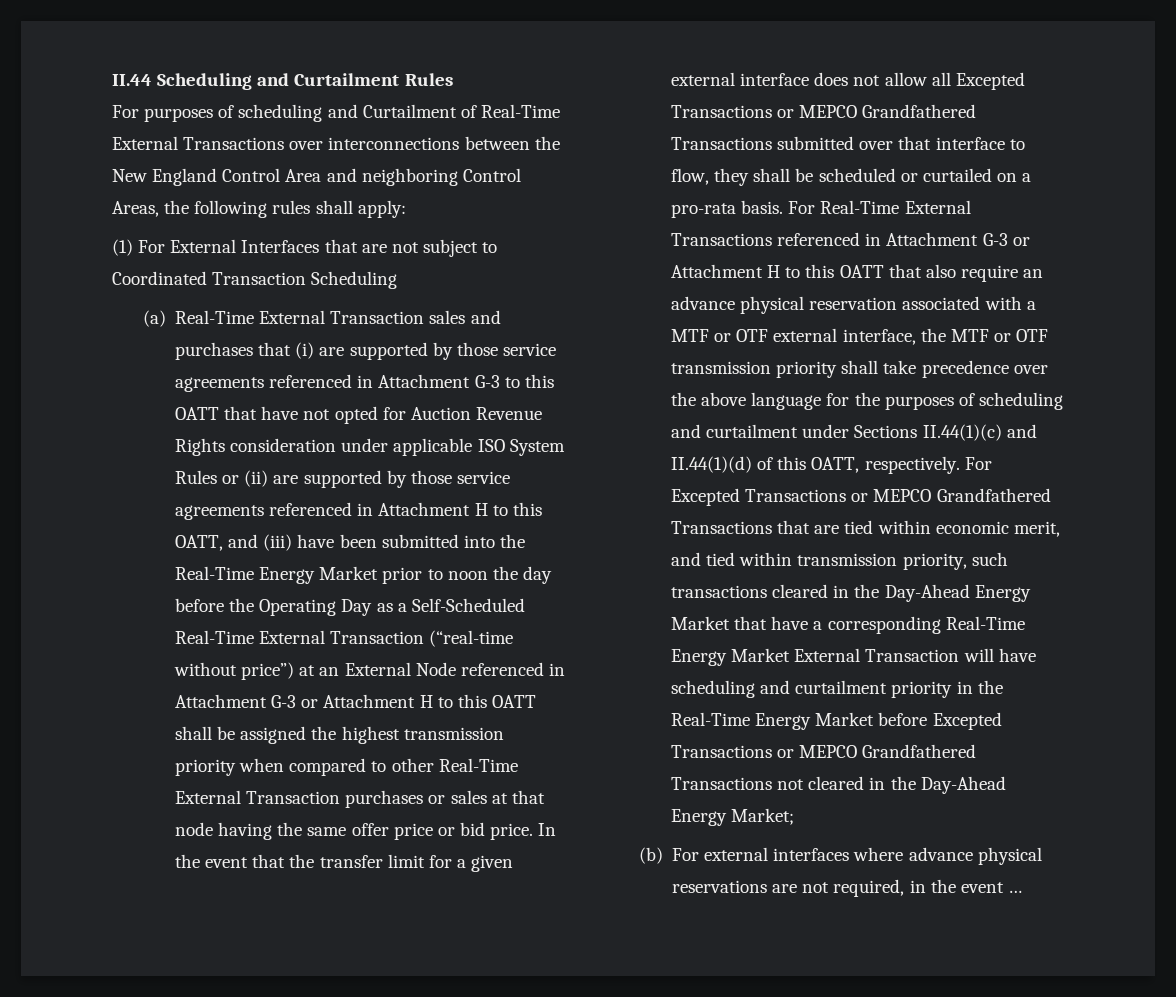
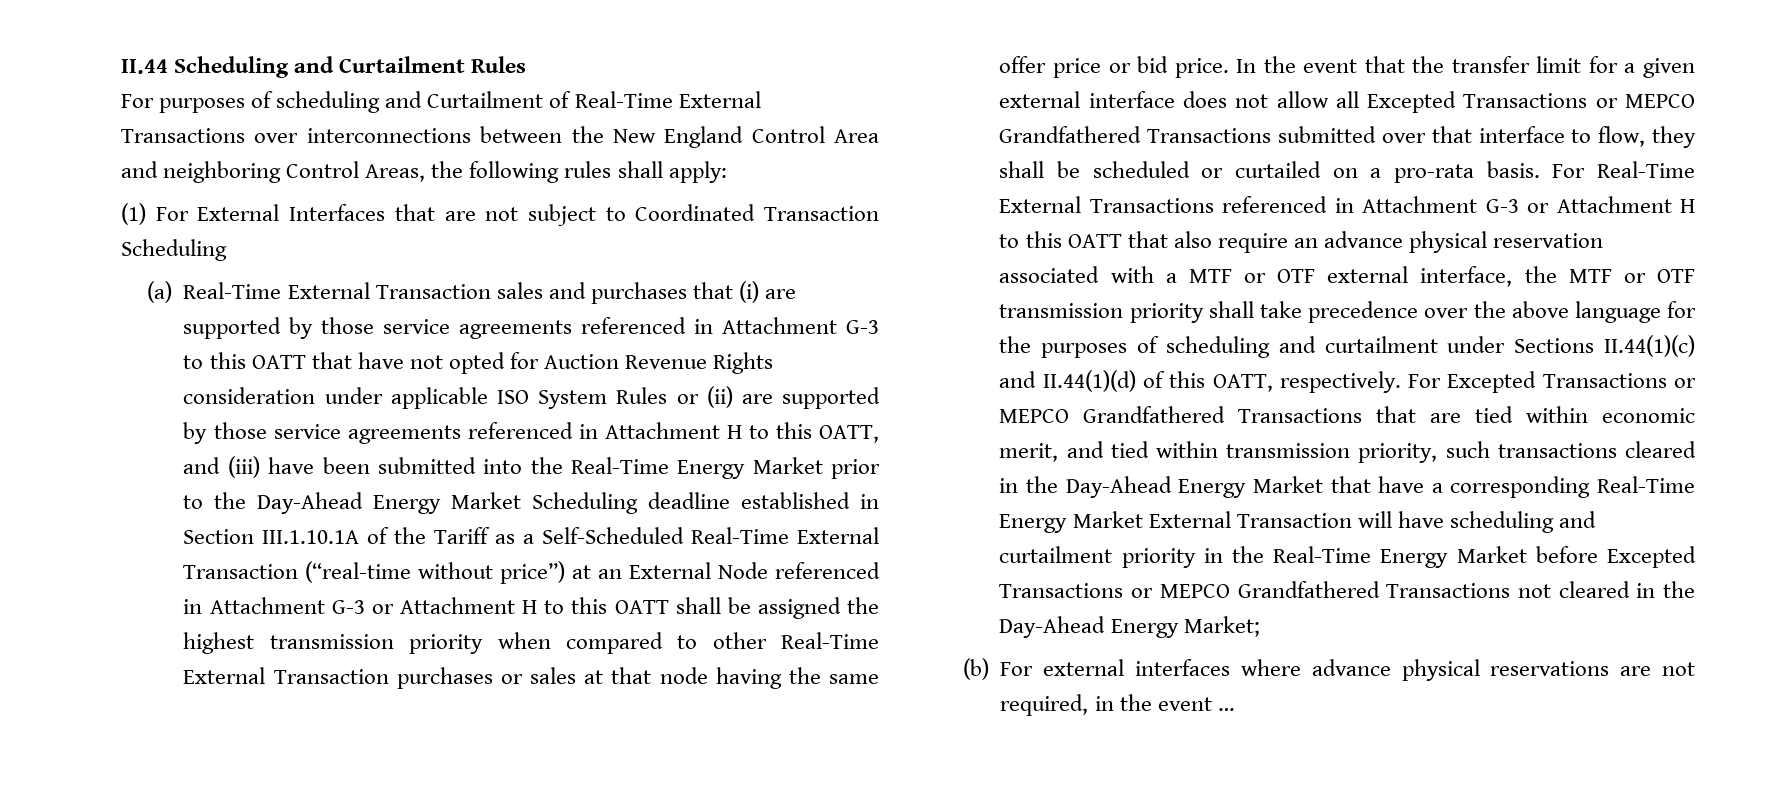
[447,566,552,584] [175,598,373,616] noon the day before the Operating Day -> [214,492,879,514] [183,527,491,544] the Day-Ahead Energy Market Scheduling deadline established in Section III.1.10.1A of the Tariff

